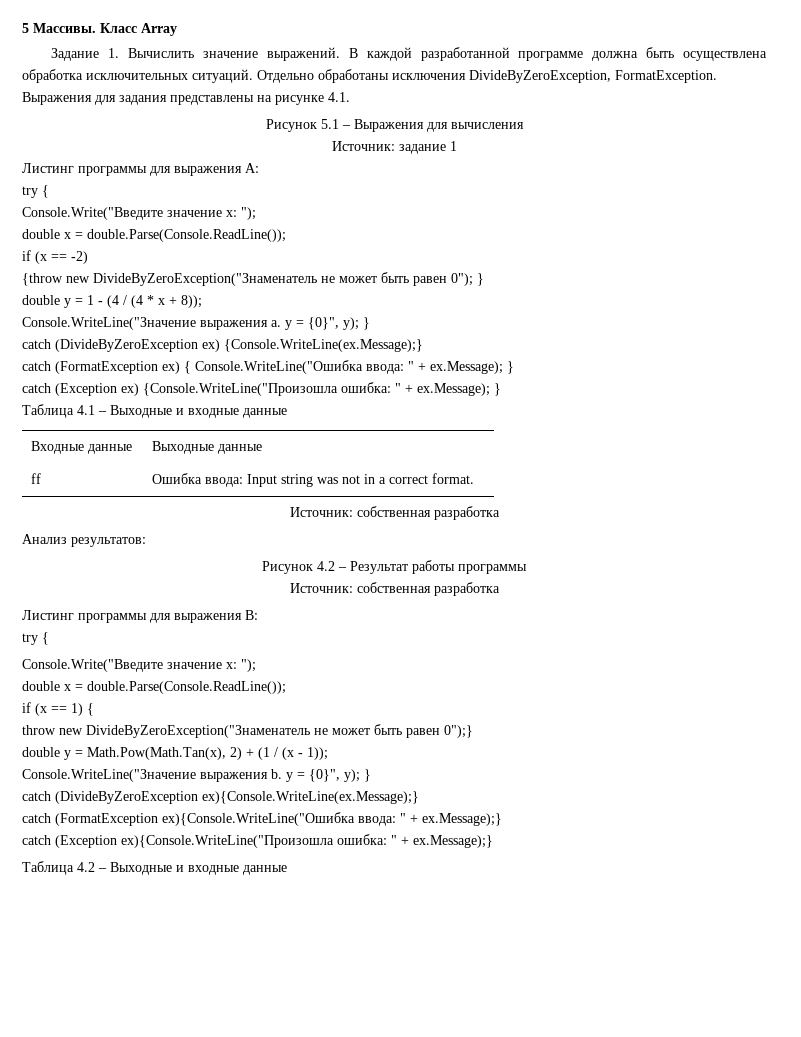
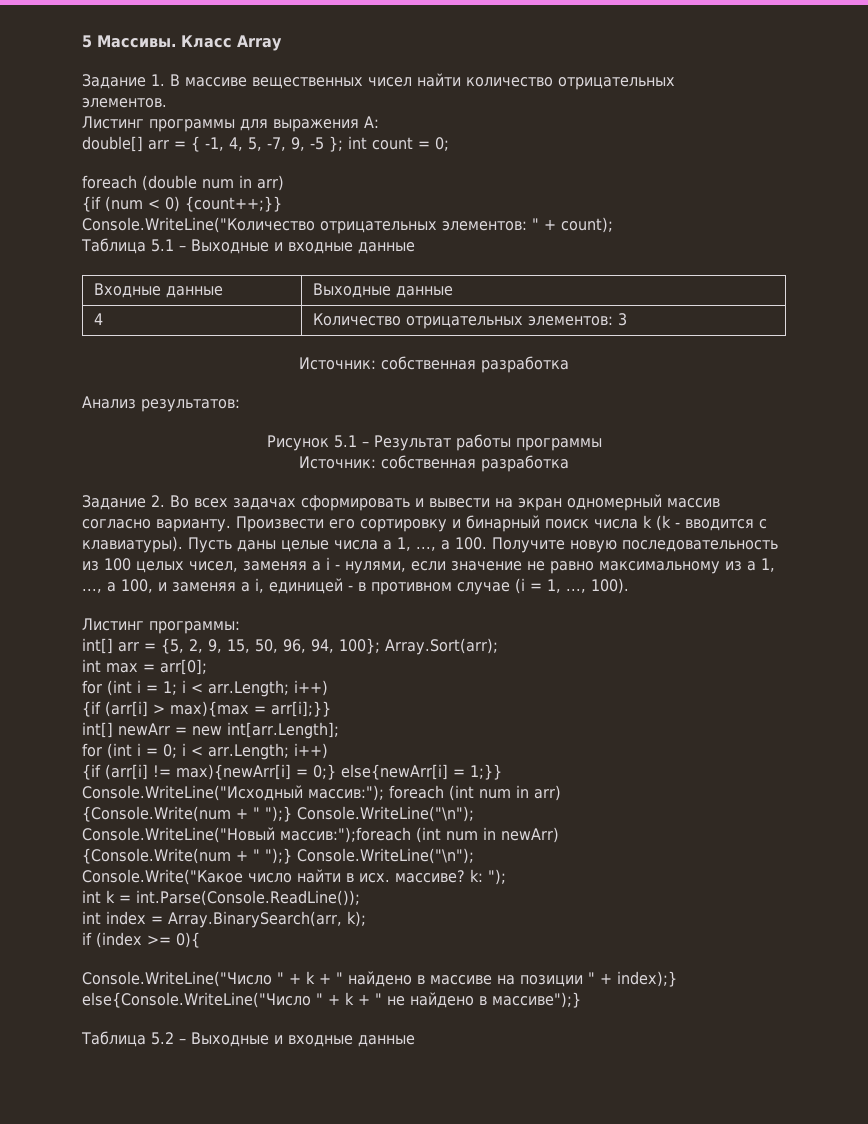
[128,47,767,61] [22,69,717,83] [22,92,350,105] [265,119,524,132] [331,141,457,154] Вычислить значение выражений. В каждой разработанной программе должна быть осуществлена обработка исключительных ситуаций. Отдельно обработаны исключения DivideByZeroException, FormatException. Выражения для задания представлены на рисунке 4.1. // Рисунок 5.1 – Выражения для вычисления // Источник: задание 1 -> [170,73,675,90] [82,98,167,108] В массиве вещественных чисел найти количество отрицательных // элементов.
[22,185,49,198] [22,207,256,220] [22,229,286,242] [22,250,88,264] [22,272,484,286] [22,295,202,308] [22,317,370,330] [22,339,423,352] [22,360,514,374] [22,382,501,396] [22,404,95,418] try { // Console.Write("Введите значение x: "); // double x = double.Parse(Console.ReadLine()); // if (x == -2) // {throw new DivideByZeroException("Знаменатель не может быть равен 0"); } // double y = 1 - (4 / (4 * x + 8)); // Console.WriteLine("Значение выражения a. y = {0}", y); } // catch (DivideByZeroException ex) {Console.WriteLine(ex.Message);} // catch (FormatException ex) { Console.WriteLine("Ошибка ввода: " + ex.Message); } // catch (Exception ex) {Console.WriteLine("Произошла ошибка: " + ex.Message); } // Таблица 4.1 -> [82,136,449,152] [82,175,284,191] [82,196,282,212] [82,217,613,234] [81,238,174,254] double[] arr = { -1, 4, 5, -7, 9, -5 }; int count = 0; // foreach (double num in arr) // {if (num < 0) {count++;}} // Console.WriteLine("Количество отрицательных элементов: " + count); // Таблица 5.1
[31,473,42,484] [152,473,475,487] ff | Ошибка ввода: Input string was not in a correct format. -> [94,313,104,325] [313,313,628,329] 4 | Количество отрицательных элементов: 3
[317,561,335,571] 4.2 -> [333,435,357,448] 5.1
[22,610,258,623] [22,632,49,645] [22,659,256,672] [22,681,286,694] [22,702,94,716] [22,724,473,738] [22,747,328,760] [22,769,371,782] [22,791,419,804] [22,812,502,826] [22,834,493,848] [22,861,95,875] Листинг программы для выражения B: // try { // Console.Write("Введите значение x: "); // double x = double.Parse(Console.ReadLine()); // if (x == 1) { // throw new DivideByZeroException("Знаменатель не может быть равен 0");} // double y = Math.Pow(Math.Tan(x), 2) + (1 / (x - 1)); // Console.WriteLine("Значение выражения b. y = {0}", y); } // catch (DivideByZeroException ex){Console.WriteLine(ex.Message);} // catch (FormatException ex){Console.WriteLine("Ошибка ввода: " + ex.Message);} // catch (Exception ex){Console.WriteLine("Произошла ошибка: " + ex.Message);} // Таблица 4.2 -> [82,494,720,511] [82,515,767,532] [82,536,778,553] [82,557,775,574] [82,578,629,595] [82,618,240,634] [82,638,498,655] [82,659,207,675] [82,680,328,697] [82,701,331,717] [82,722,339,739] [82,743,328,760] [82,764,502,780] [82,785,561,801] [82,806,474,822] [82,827,559,843] [82,848,474,864] [82,869,506,885] [82,890,360,906] [82,911,366,928] [82,932,200,948] [82,971,677,987] [82,992,581,1008] [81,1031,174,1047] Задание 2. Во всех задачах сформировать и вывести на экран одномерный массив согласно варианту. Произвести его сортировку и бинарный поиск числа k (k - вводится с клавиатуры). Пусть даны целые числа а 1, ..., а 100. Получите новую последовательность из 100 целых чисел, заменяя а i - нулями, если значение не равно максимальному из а 1, ..., а 100, и заменяя а i, единицей - в противном случае (i = 1, ..., 100). // Листинг программы: // int[] arr = {5, 2, 9, 15, 50, 96, 94, 100}; Array.Sort(arr); // int max = arr[0]; // for (int i = 1; i < arr.Length; i++) // {if (arr[i] > max){max = arr[i];}} // int[] newArr = new int[arr.Length]; // for (int i = 0; i < arr.Length; i++) // {if (arr[i] != max){newArr[i] = 0;} else{newArr[i] = 1;}} // Console.WriteLine("Исходный массив:"); foreach (int num in arr) // {Console.Write(num + " ");} Console.WriteLine("\n"); // Console.WriteLine("Новый массив:");foreach (int num in newArr) // {Console.Write(num + " ");} Console.WriteLine("\n"); // Console.Write("Какое число найти в исх. массиве? k: "); // int k = int.Parse(Console.ReadLine()); // int index = Array.BinarySearch(arr, k); // if (index >= 0){ // Console.WriteLine("Число " + k + " найдено в массиве на позиции " + index);} else{Console.WriteLine("Число " + k + " не найдено в массиве");} // Таблица 5.2

